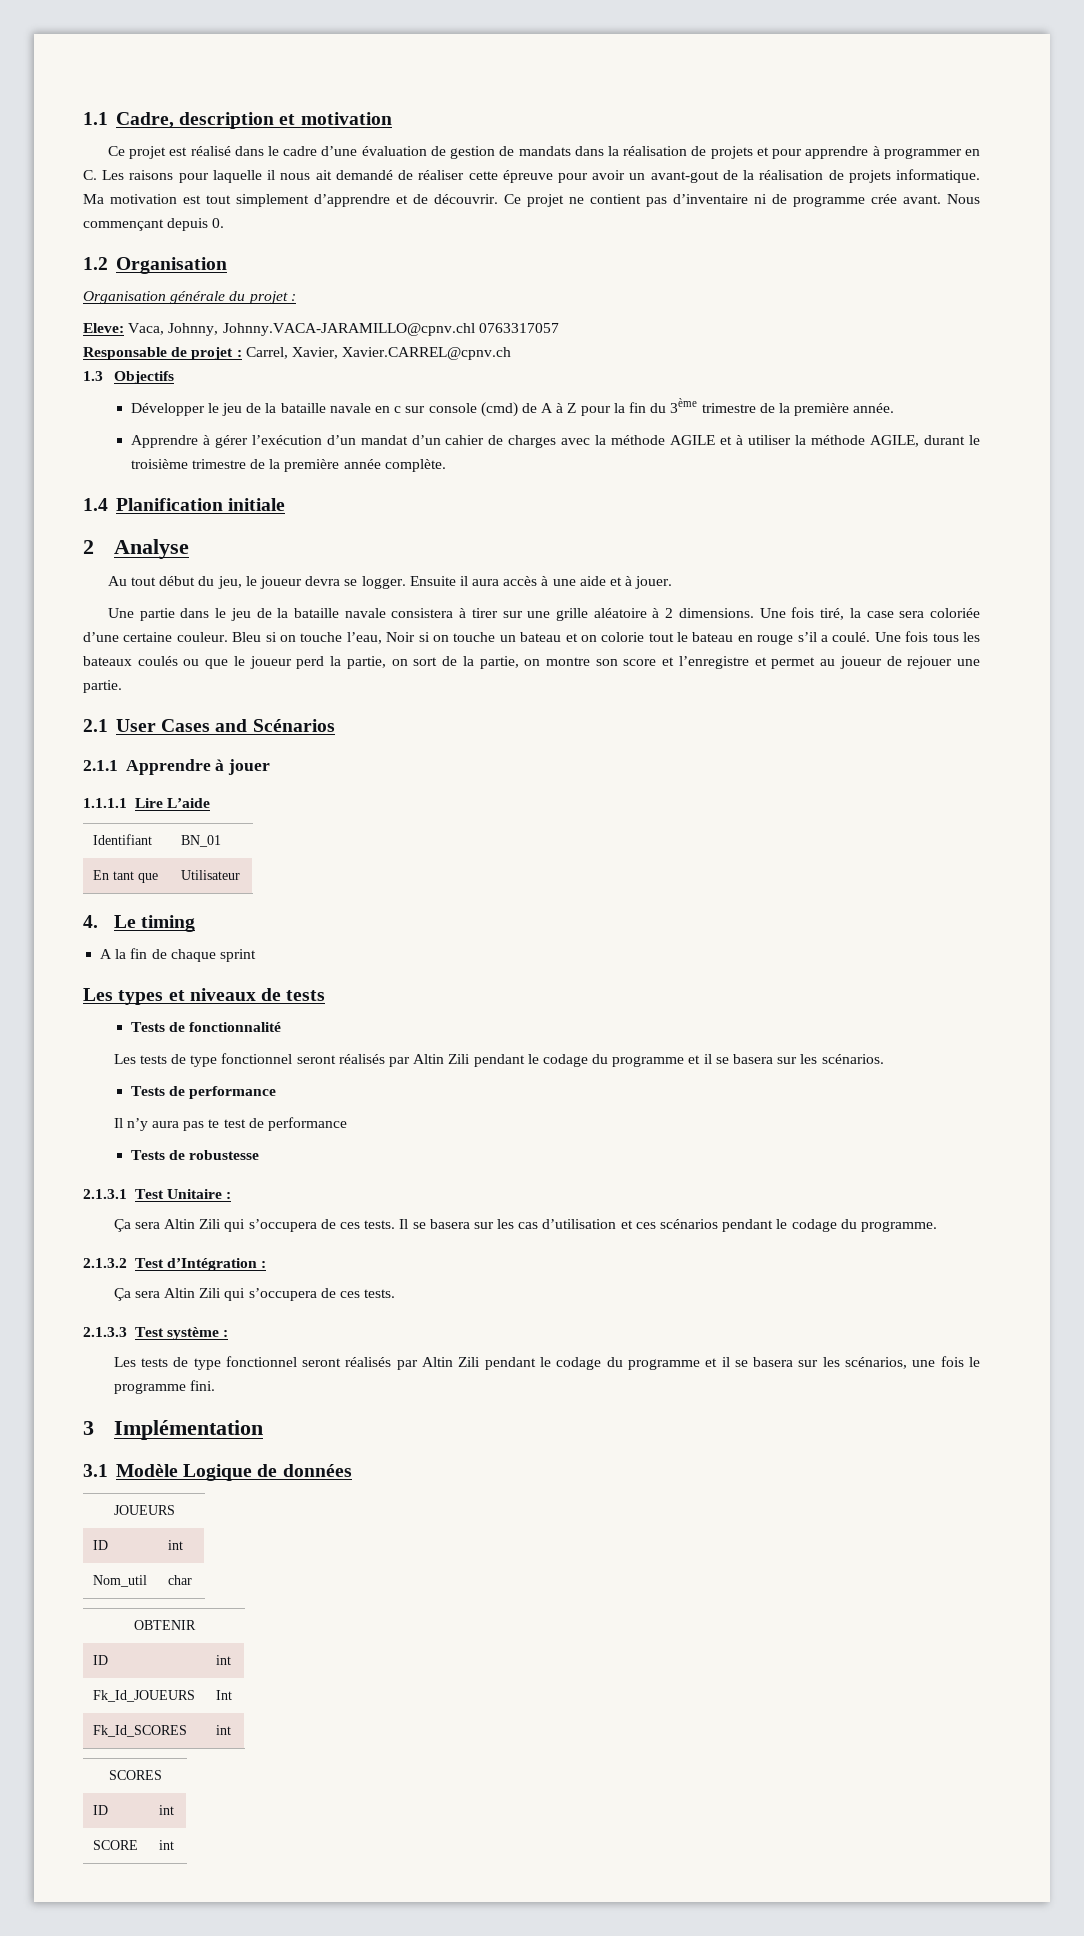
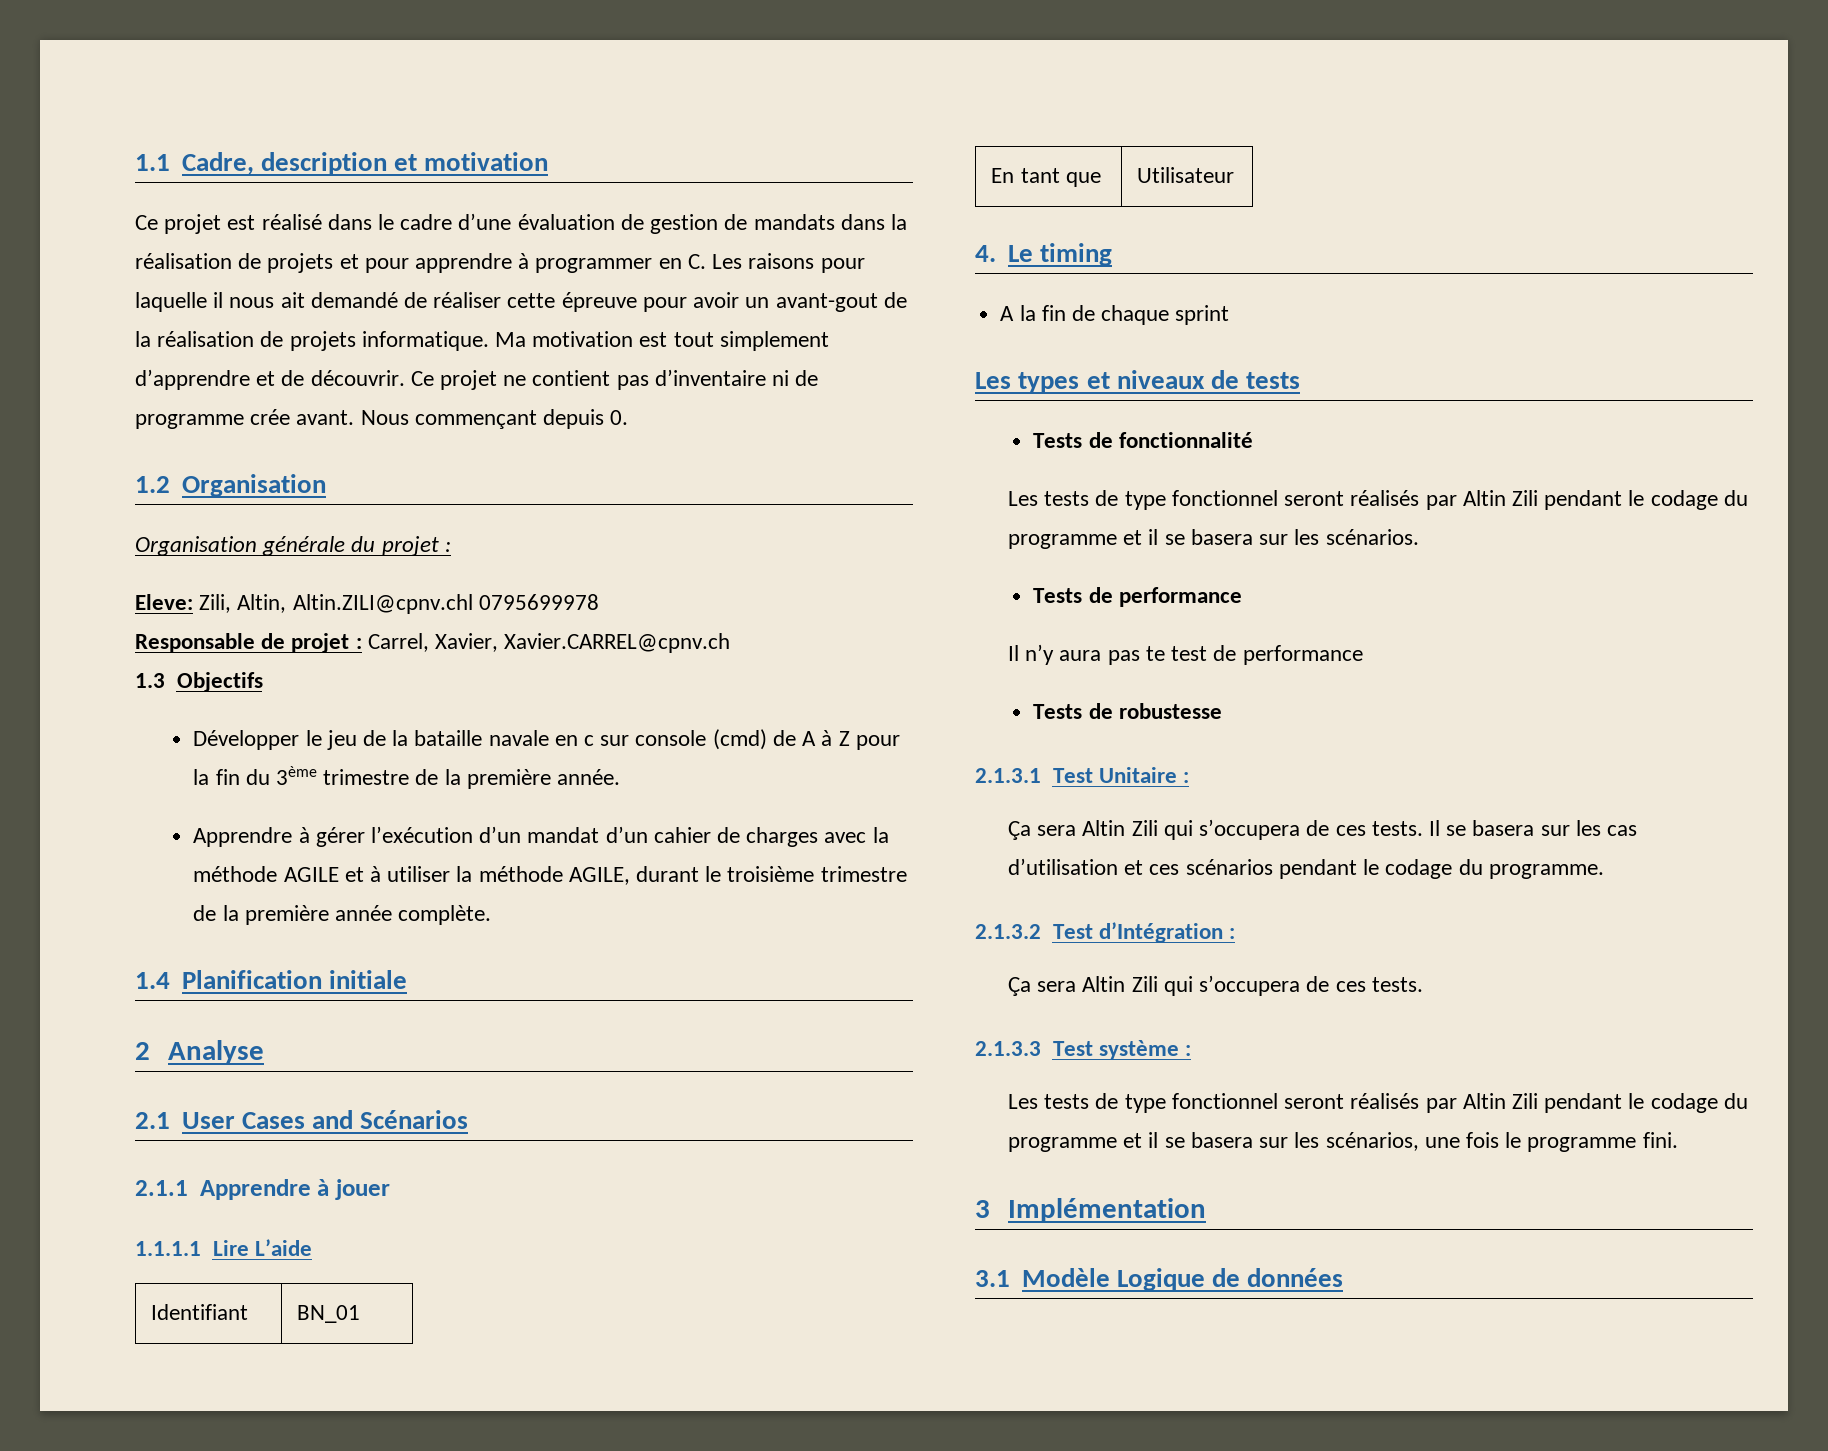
[128,323,559,336] Vaca, Johnny, Johnny.VACA-JARAMILLO@cpnv.chl 0763317057 -> [199,594,599,614] Zili, Altin, Altin.ZILI@cpnv.chl 0795699978
[107,576,673,589] [107,607,981,621] [83,631,980,645] [83,656,981,669] [83,680,122,693] // Au tout début du jeu, le joueur devra se logger. Ensuite il aura accès à une aide et à jouer. // Une partie dans le jeu de la bataille navale consistera à tirer sur une grille aléatoire à 2 dimensions. Une fois tiré, la case sera coloriée d’une certaine couleur. Bleu si on touche l’eau, Noir si on touche un bateau et on colorie tout le bateau en rouge s’il a coulé. Une fois tous les bateaux coulés ou que le joueur perd la partie, on sort de la partie, on montre son score et l’enregistre et permet au joueur de rejouer une partie. -> (265, 1052) none
[113,1505,175,1515] [93,1540,109,1550] [168,1540,184,1550] [93,1575,148,1587] [168,1575,193,1585] [133,1620,196,1630] [93,1655,109,1665] [216,1655,232,1665] [93,1690,196,1702] [216,1690,233,1700] [93,1725,188,1737] [216,1725,232,1735] [108,1770,162,1780] [93,1805,109,1815] [159,1805,175,1815] [93,1840,139,1850] [159,1840,175,1850] // JOUEURS // ID | int // Nom_util | char // OBTENIR // ID | int // Fk_Id_JOUEURS | Int // Fk_Id_SCORES | int // SCORES // ID | int // SCORE | int -> (1344, 1277) none

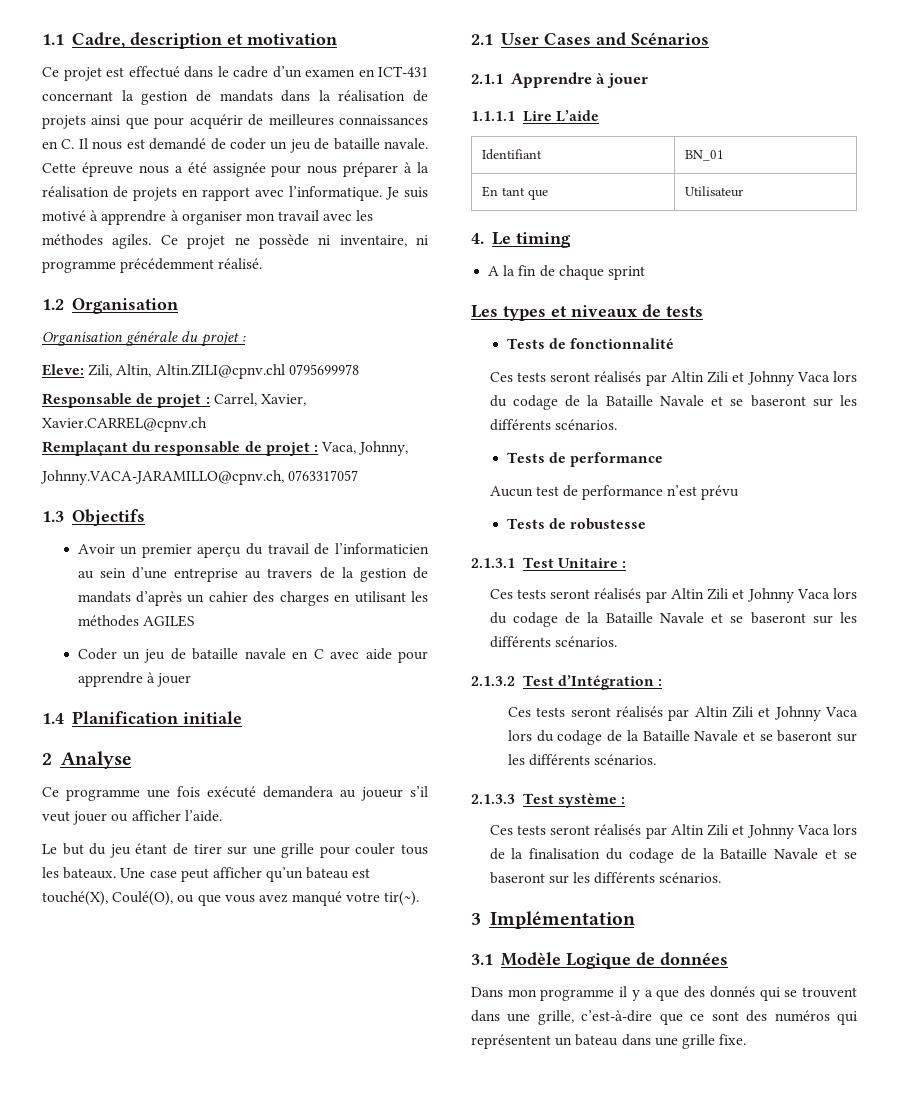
[261,214,322,230] réalisé -> [128,66,180,78] effectué
[458,213,644,230] d’une évaluation de -> [272,66,428,78] [42,90,134,101] d’un examen en ICT-431 concernant la
[339,253,865,273] [135,292,907,312] [135,331,829,351] [135,369,819,390] [135,409,629,429] et pour apprendre à programmer en C. Les raisons pour laquelle il nous ait demandé de réaliser cette épreuve pour avoir un avant-gout de la réalisation de projets informatique. Ma motivation est tout simplement d’apprendre et de découvrir. Ce projet ne contient pas d’inventaire ni de programme crée avant. Nous commençant depuis 0. -> [91,114,428,129] [42,138,429,153] [42,162,429,177] [42,186,428,201] [42,210,374,225] [42,234,428,249] [42,258,263,273] ainsi que pour acquérir de meilleures connaissances en C. Il nous est demandé de coder un jeu de bataille navale. Cette épreuve nous a été assignée pour nous préparer à la réalisation de projets en rapport avec l’informatique. Je suis motivé à apprendre à organiser mon travail avec les méthodes agiles. Ce projet ne possède ni inventaire, ni programme précédemment réalisé.
[135,672,263,692] [193,730,409,750] 1.3 Objectifs // Développer le jeu de la -> [42,441,409,456] [40,470,359,485] [42,509,145,526] [77,543,429,558] [77,567,428,582] [77,591,428,606] [77,615,195,627] [77,648,186,663] Remplaçant du responsable de projet : Vaca, Johnny, // Johnny.VACA-JARAMILLO@cpnv.ch, 0763317057 // 1.3 Objectifs // Avoir un premier aperçu du travail de l’informaticien au sein d’une entreprise au travers de la gestion de mandats d’après un cahier des charges en utilisant les méthodes AGILES // Coder un jeu de
[584,729,900,750] [193,766,621,789] [193,826,889,847] [193,866,907,885] [193,905,492,925] c sur console (cmd) de A à Z pour la fin du 3ème trimestre de la première année. // Apprendre à gérer l’exécution d’un mandat d’un cahier de charges avec la méthode AGILE et à utiliser la méthode AGILE, durant le troisième trimestre de la première année complète. -> [313,648,428,663] [77,672,191,687] C avec aide pour apprendre à jouer
(265, 1052) none -> [42,786,428,801] [42,810,222,825] [42,843,428,858] [42,867,371,882] [42,891,420,906] // Ce programme une fois exécuté demandera au joueur s’il veut jouer ou afficher l’aide. // Le but du jeu étant de tirer sur une grille pour couler tous les bateaux. Une case peut afficher qu’un bateau est touché(X), Coulé(O), ou que vous avez manqué votre tir(~).
[1008,490,1748,510] [1008,529,1320,549] Les tests de type fonctionnel seront réalisés par Altin Zili pendant le codage du programme et il se basera sur les -> [489,371,857,386] [489,395,857,410] [489,419,551,431] Ces tests seront réalisés par Altin Zili et Johnny Vaca lors du codage de la Bataille Navale et se baseront sur les différents
[1008,644,1165,665] Il n’y aura pas te -> [489,486,533,497] Aucun
(1363, 655) none -> [667,485,740,500] n’est prévu
[1008,819,1637,840] [1008,858,1604,879] [975,922,1235,943] [1008,975,1423,996] Ça sera Altin Zili qui s’occupera de ces tests. Il se basera sur les cas d’utilisation et ces scénarios pendant le codage du programme. // 2.1.3.2 Test d’Intégration : // Ça sera Altin Zili qui s’occupera de ces tests. -> [489,588,857,603] [489,612,857,627] [489,636,617,648] [471,675,663,690] [507,706,858,721] [507,730,857,745] [507,754,657,766] Ces tests seront réalisés par Altin Zili et Johnny Vaca lors du codage de la Bataille Navale et se baseront sur les différents scénarios. // 2.1.3.2 Test d’Intégration : // Ces tests seront réalisés par Altin Zili et Johnny Vaca lors du codage de la Bataille Navale et se baseront sur les différents scénarios.
[1008,1093,1748,1113] [1008,1132,1678,1152] Les tests de type fonctionnel seront réalisés par Altin Zili pendant le codage du programme et il se basera sur les scénarios, une fois le programme fini. -> [489,824,857,839] [489,848,857,863] [489,872,722,884] Ces tests seront réalisés par Altin Zili et Johnny Vaca lors de la finalisation du codage de la Bataille Navale et se baseront sur les différents scénarios.
(1344, 1277) none -> [471,986,857,1001] [471,1010,857,1025] [471,1034,747,1049] // Dans mon programme il y a que des donnés qui se trouvent dans une grille, c’est-à-dire que ce sont des numéros qui représentent un bateau dans une grille fixe.

